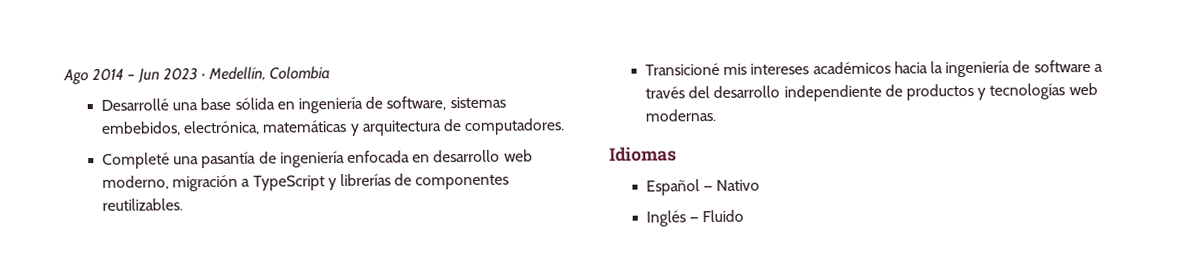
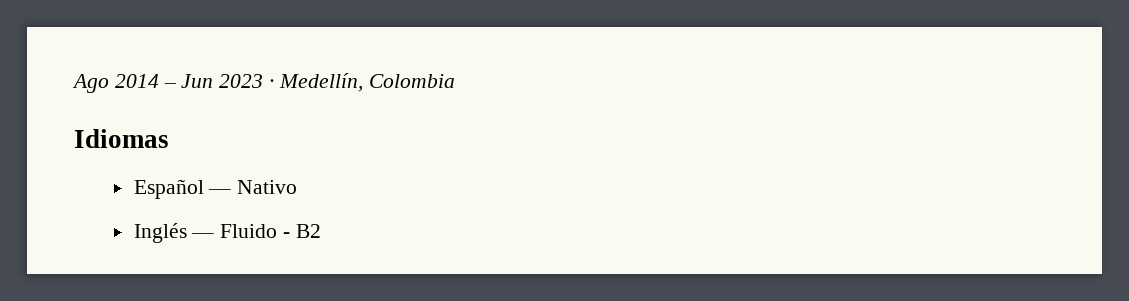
[101,96,506,114] [101,118,566,136] [102,149,533,169] [102,173,510,192] [102,198,184,211] [645,60,1103,78] [645,82,1098,102] [645,109,717,122] // Desarrollé una base sólida en ingeniería de software, sistemas embebidos, electrónica, matemáticas y arquitectura de computadores. // Completé una pasantía de ingeniería enfocada en desarrollo web moderno, migración a TypeScript y librerías de componentes reutilizables. // Transicioné mis intereses académicos hacia la ingeniería de software a través del desarrollo independiente de productos y tecnologías web modernas. -> (455, 81) none
(745, 216) none -> [283,224,321,238] - B2

